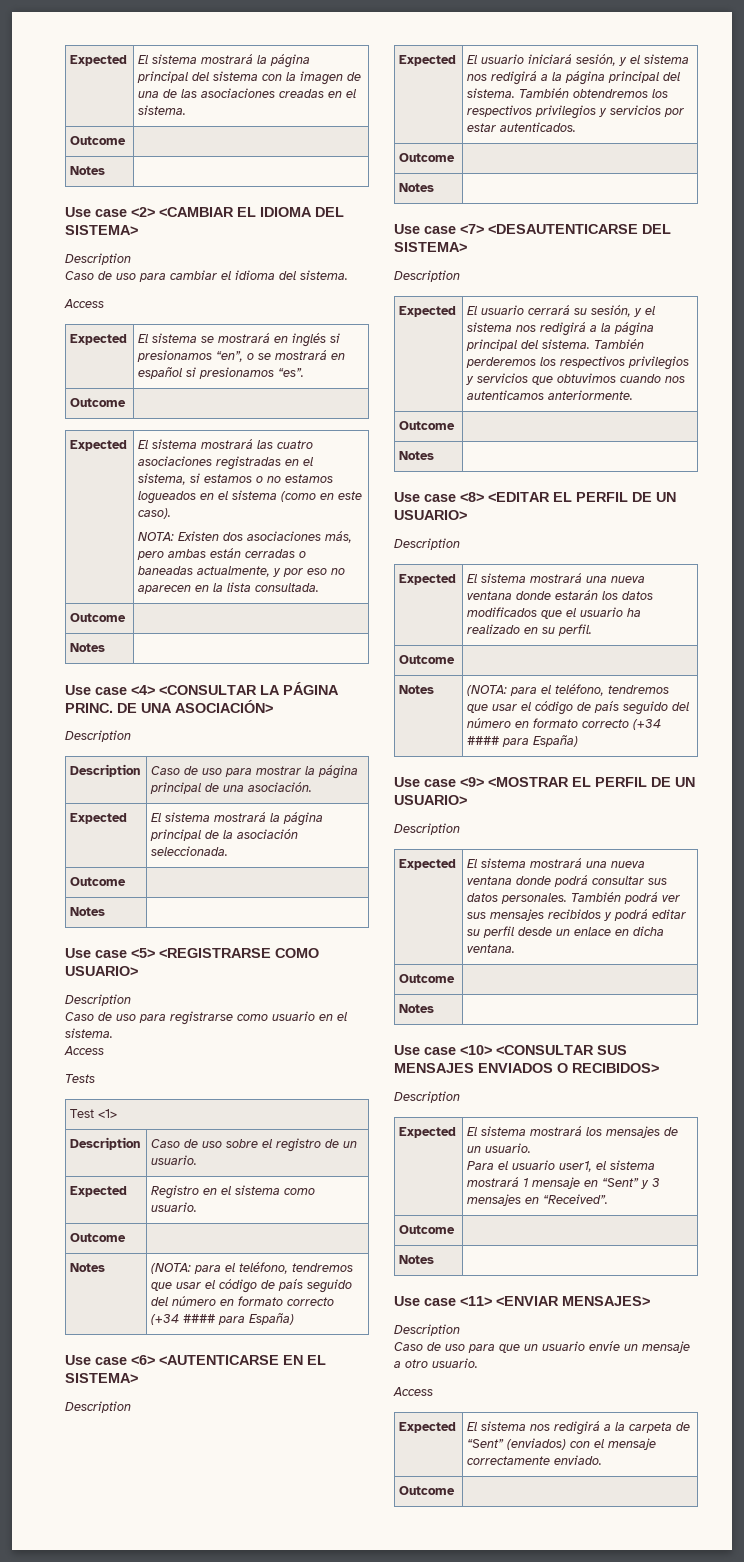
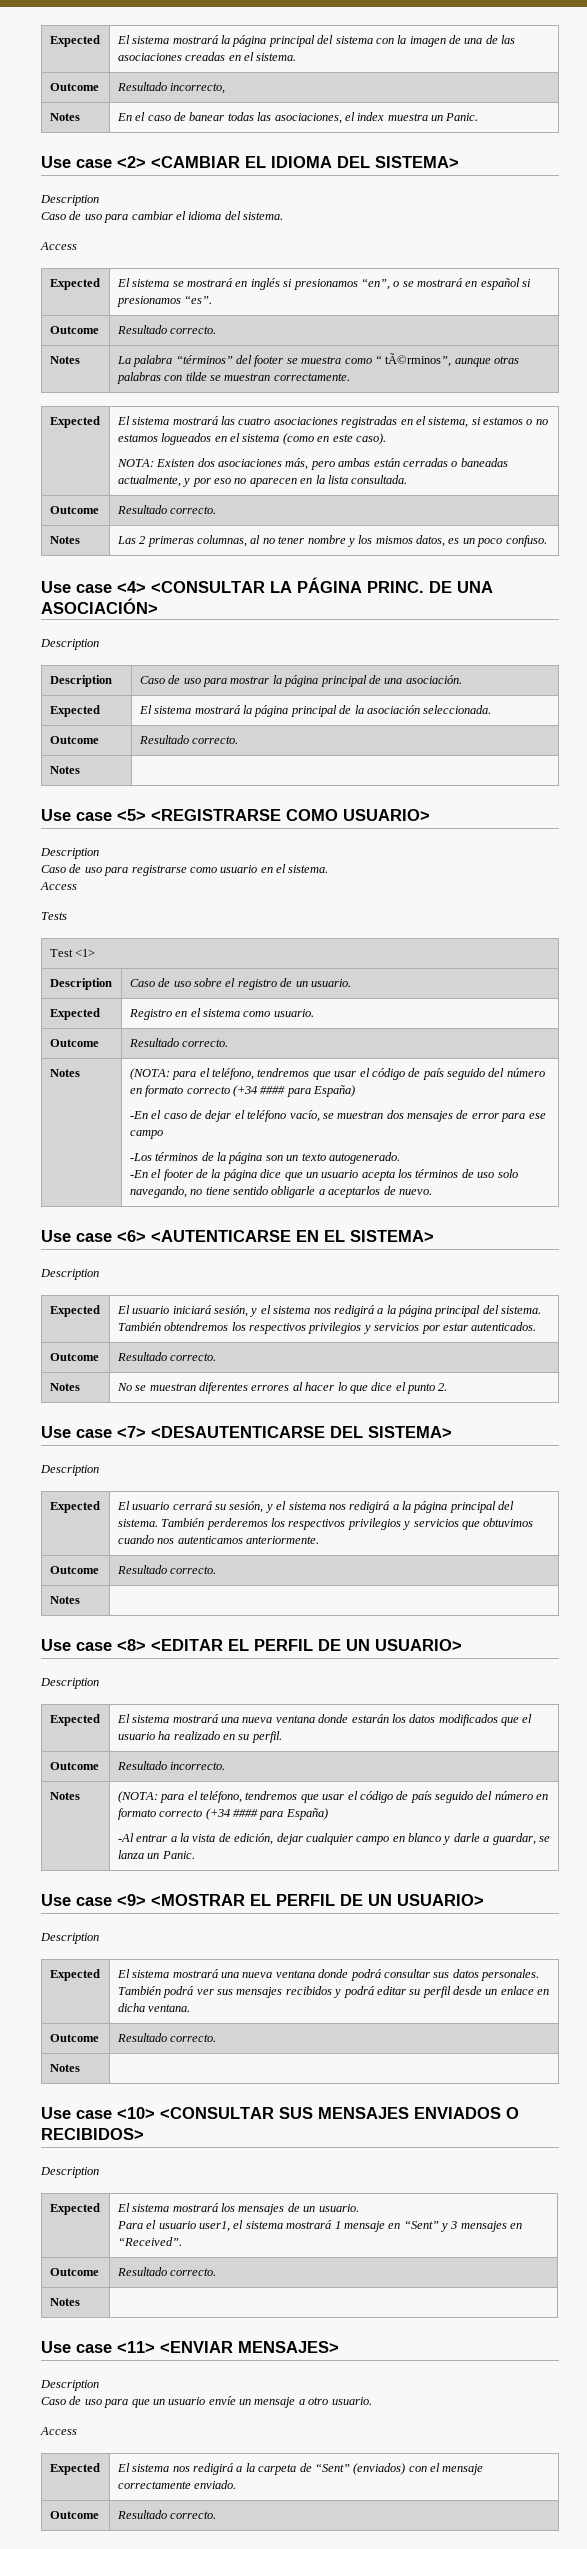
[70,166,106,175] // Notes | -> [116,82,226,94] [49,113,80,121] [116,112,479,124] Resultado incorrecto, // Notes | En el caso de banear todas las asociaciones, el index muestra un Panic.
(127, 402) none -> [116,325,217,334] [49,356,80,364] [116,353,520,367] [116,372,350,384] Resultado correcto. // Notes | La palabra “términos” del footer se muestra como “ tÃ©rminos”, aunque otras palabras con tilde se muestran correctamente.
[70,643,106,652] // Notes | -> [116,505,217,514] [49,536,80,544] [116,535,547,547] Resultado correcto. // Notes | Las 2 primeras columnas, al no tener nombre y los mismos datos, es un poco confuso.
(127, 881) none -> [138,735,239,744] Resultado correcto.
(127, 1237) none -> [128,1038,229,1047] Resultado correcto.
(295, 1319) none -> [129,1110,546,1122] [129,1130,163,1139] [129,1152,400,1164] [129,1169,518,1181] [129,1186,432,1198] // -En el caso de dejar el teléfono vacío, se muestran dos mensajes de error para ese campo // -Los términos de la página son un texto autogenerado. // -En el footer de la página dice que un usuario acepta los términos de uso solo navegando, no tiene sentido obligarle a aceptarlos de nuevo.
[399,183,435,192] // Notes | -> [116,1352,217,1361] [49,1383,80,1391] [116,1382,448,1394] Resultado correcto. // Notes | No se muestran diferentes errores al hacer lo que dice el punto 2.
(456, 425) none -> [116,1565,217,1574] Resultado correcto.
(456, 659) none -> [116,1761,226,1770] Resultado incorrecto.
(579, 741) none -> [117,1833,550,1845] [117,1850,195,1859] // -Al entrar a la vista de edición, dejar cualquier campo en blanco y darle a guardar, se lanza un Panic.
(456, 978) none -> [116,2033,217,2042] Resultado correcto.
(456, 1229) none -> [116,2267,217,2276] Resultado correcto.
(456, 1490) none -> [116,2510,217,2519] Resultado correcto.

